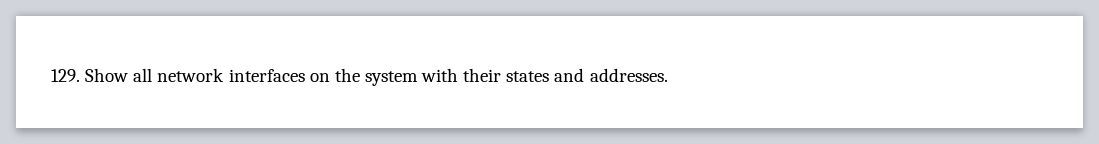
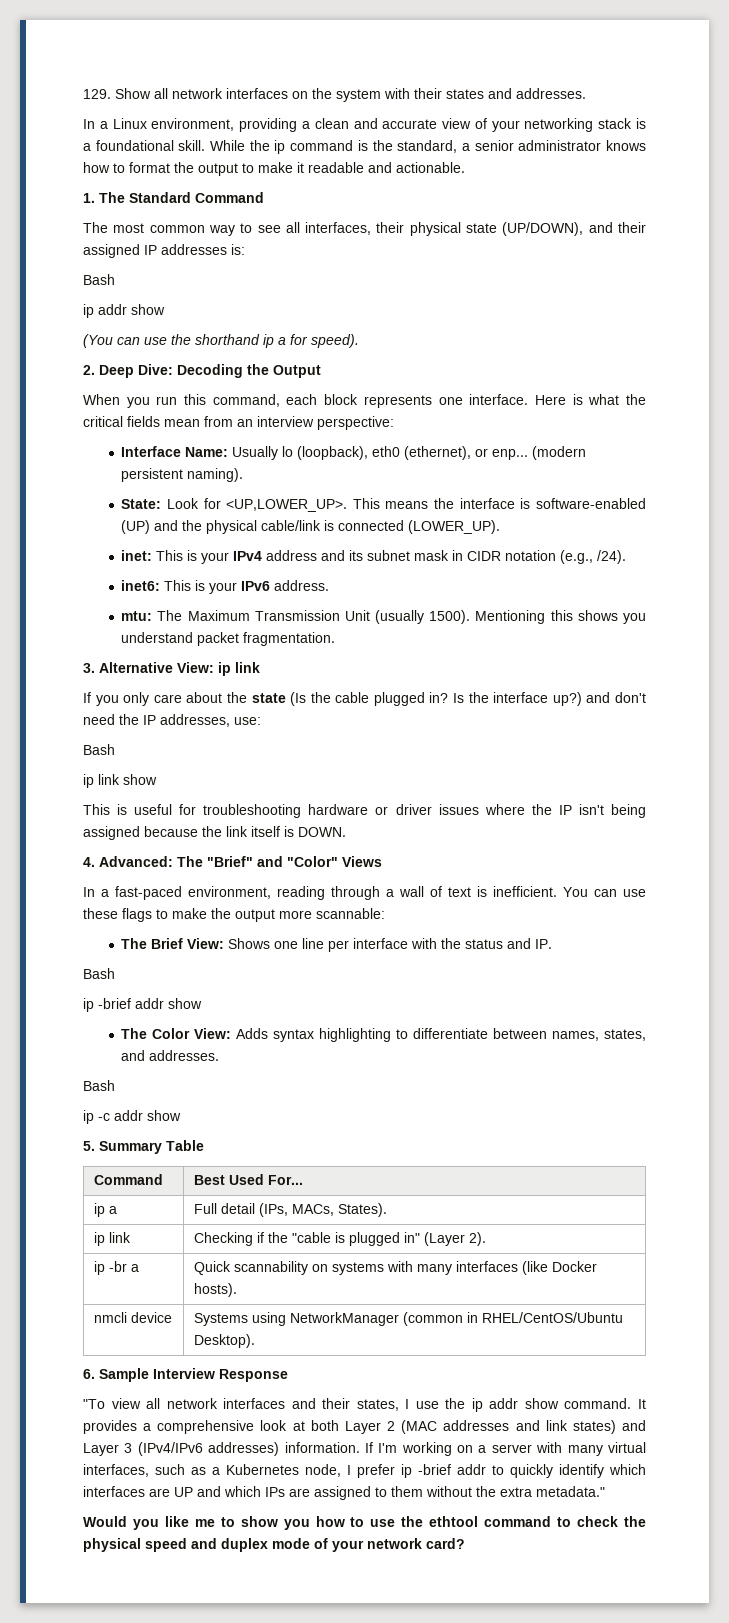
(668, 75) none -> [83,118,646,132] [83,140,646,154] [83,162,465,176] [83,192,264,203] [83,222,647,236] [83,244,245,258] [83,274,115,285] [83,304,165,318] [83,334,359,348] [83,364,321,378] [83,394,646,408] [83,416,394,430] [121,446,587,460] [121,468,244,482] [121,498,646,512] [121,520,501,534] [121,550,627,564] [121,580,330,594] [121,610,646,624] [121,632,336,646] [83,662,260,676] [83,692,646,706] [83,714,261,727] [83,744,115,755] [83,774,157,788] [83,804,647,818] [83,826,346,840] [83,856,382,867] [83,886,646,900] [83,908,385,922] [121,938,553,952] [83,968,115,979] [83,998,202,1012] [121,1028,646,1042] [121,1050,220,1061] [83,1080,115,1091] [83,1110,181,1124] [83,1140,204,1154] [94,1174,164,1185] [194,1174,304,1185] [94,1203,118,1217] [194,1203,388,1217] [94,1232,132,1246] [194,1232,487,1246] [94,1261,140,1275] [194,1261,598,1275] [194,1283,238,1297] [94,1312,173,1323] [194,1312,624,1326] [194,1334,256,1348] [83,1368,288,1382] [83,1398,647,1412] [83,1420,646,1434] [83,1442,646,1456] [83,1464,646,1478] [83,1486,605,1500] [83,1516,646,1530] [83,1538,465,1552] // In a Linux environment, providing a clean and accurate view of your networking stack is a foundational skill. While the ip command is the standard, a senior administrator knows how to format the output to make it readable and actionable. // 1. The Standard Command // The most common way to see all interfaces, their physical state (UP/DOWN), and their assigned IP addresses is: // Bash // ip addr show // (You can use the shorthand ip a for speed). // 2. Deep Dive: Decoding the Output // When you run this command, each block represents one interface. Here is what the critical fields mean from an interview perspective: // Interface Name: Usually lo (loopback), eth0 (ethernet), or enp... (modern persistent naming). // State: Look for <UP,LOWER_UP>. This means the interface is software-enabled (UP) and the physical cable/link is connected (LOWER_UP). // inet: This is your IPv4 address and its subnet mask in CIDR notation (e.g., /24). // inet6: This is your IPv6 address. // mtu: The Maximum Transmission Unit (usually 1500). Mentioning this shows you understand packet fragmentation. // 3. Alternative View: ip link // If you only care about the state (Is the cable plugged in? Is the interface up?) and don't need the IP addresses, use: // Bash // ip link show // This is useful for troubleshooting hardware or driver issues where the IP isn't being assigned because the link itself is DOWN. // 4. Advanced: The "Brief" and "Color" Views // In a fast-paced environment, reading through a wall of text is inefficient. You can use these flags to make the output more scannable: // The Brief View: Shows one line per interface with the status and IP. // Bash // ip -brief addr show // The Color View: Adds syntax highlighting to differentiate between names, states, and addresses. // Bash // ip -c addr show // 5. Summary Table // Command | Best Used For... // ip a | Full detail (IPs, MACs, States). // ip link | Checking if the "cable is plugged in" (Layer 2). // ip -br a | Quick scannability on systems with many interfaces (like Docker hosts). // nmcli device | Systems using NetworkManager (common in RHEL/CentOS/Ubuntu Desktop). // 6. Sample Interview Response // "To view all network interfaces and their states, I use the ip addr show command. It provides a comprehensive look at both Layer 2 (MAC addresses and link states) and Layer 3 (IPv4/IPv6 addresses) information. If I'm working on a server with many virtual interfaces, such as a Kubernetes node, I prefer ip -brief addr to quickly identify which interfaces are UP and which IPs are assigned to them without the extra metadata." // Would you like me to show you how to use the ethtool command to check the physical speed and duplex mode of your network card?

